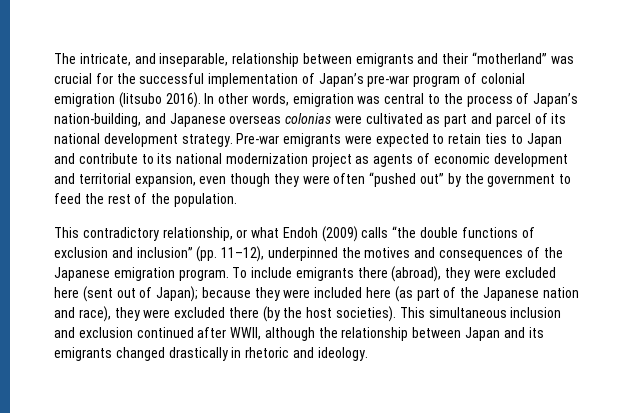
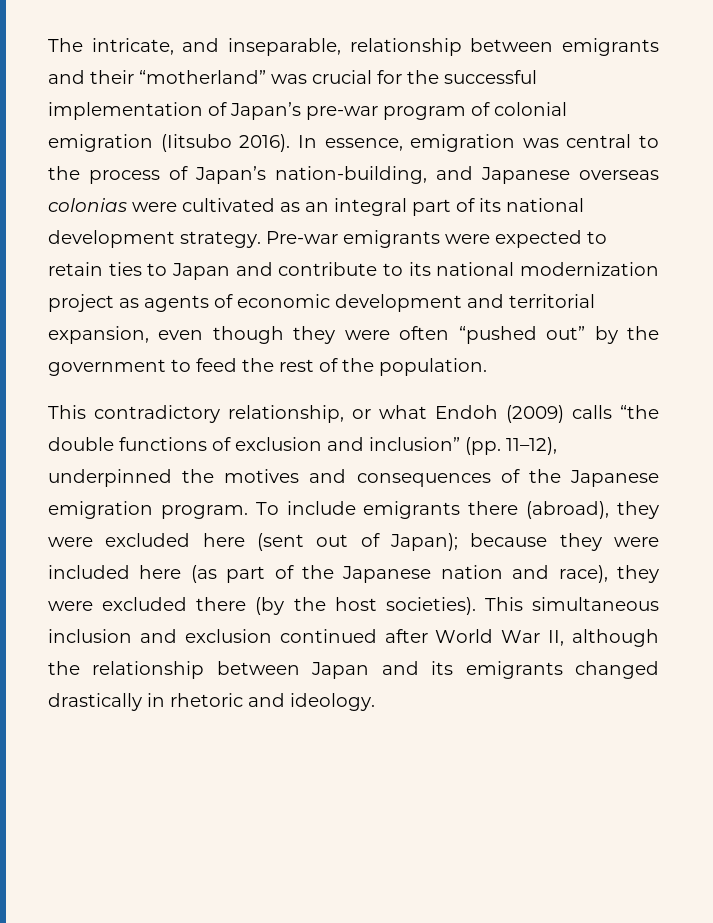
[218,93,289,106] other words, -> [324,138,403,151] essence,
[444,113,531,127] part and parcel -> [305,198,451,216] an integral part
[230,327,262,340] WWII, -> [435,629,565,646] World War II,

